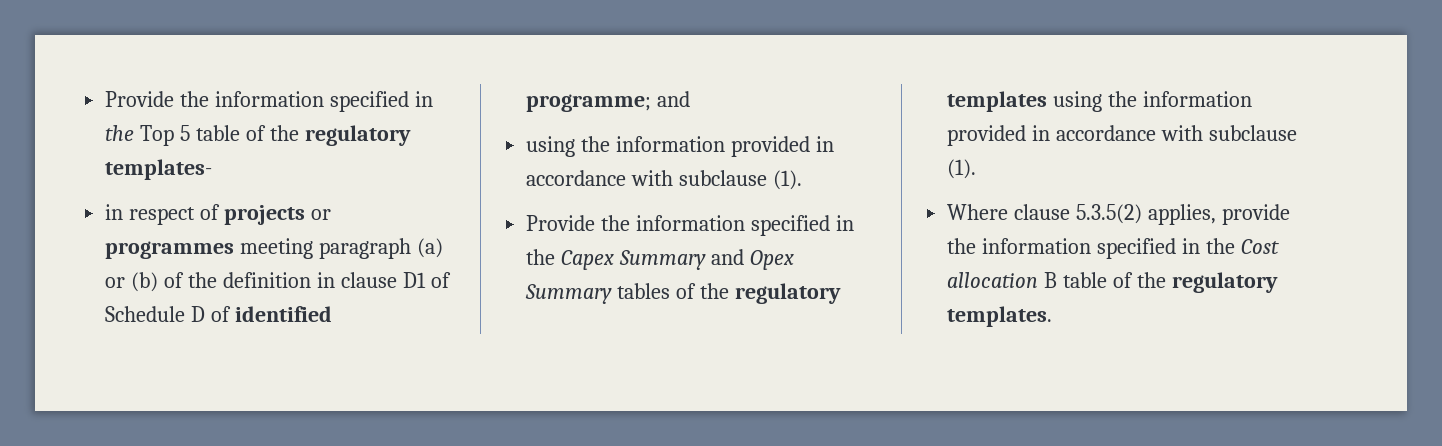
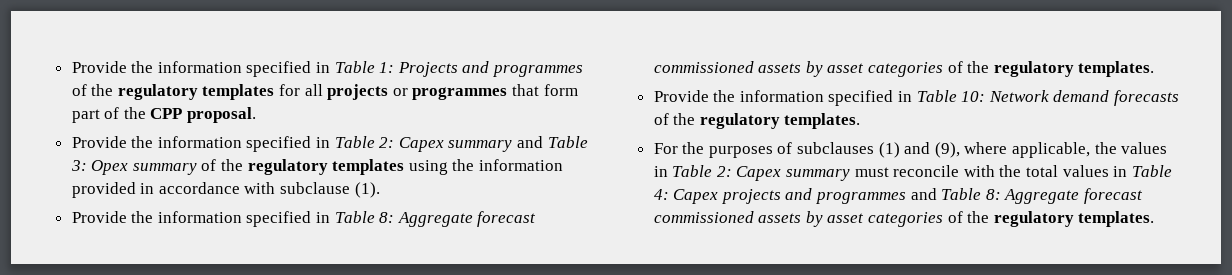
[105,91,433,112] [105,125,411,146] [105,159,213,180] [105,204,331,225] [105,238,444,259] [105,272,451,292] [105,306,333,322] [526,91,691,112] Provide the information specified in the Top 5 table of the regulatory templates- // in respect of projects or programmes meeting paragraph (a) or (b) of the definition in clause D1 of Schedule D of identified programme; and // -> [71,61,584,77] [71,84,578,100] [71,107,257,123] [71,136,588,152] [70,159,405,175] Provide the information specified in Table 1: Projects and programmes of the regulatory templates for all projects or programmes that form part of the CPP proposal. // Provide the information specified in Table 2: Capex summary and Table 3: Opex summary of the regulatory templates
[526,249,794,270] [525,283,841,304] [947,91,1253,112] [947,125,1297,146] [947,159,977,179] [947,204,1290,225] [947,238,1279,259] [947,272,1108,288] the Capex Summary and Opex Summary tables of the regulatory templates using the information provided in accordance with subclause (1). // Where clause 5.3.5(2) applies, provide the information specified in the Cost allocation B table -> [334,211,537,227] [653,61,1155,77] [653,90,1180,106] [653,113,861,129] [653,142,1168,158] [653,165,1172,181] [653,188,1144,204] [653,211,944,227] Table 8: Aggregate forecast commissioned assets by asset categories of the regulatory templates. // Provide the information specified in Table 10: Network demand forecasts of the regulatory templates. // For the purposes of subclauses (1) and (9), where applicable, the values in Table 2: Capex summary must reconcile with the total values in Table 4: Capex projects and programmes and Table 8: Aggregate forecast commissioned assets by asset categories

